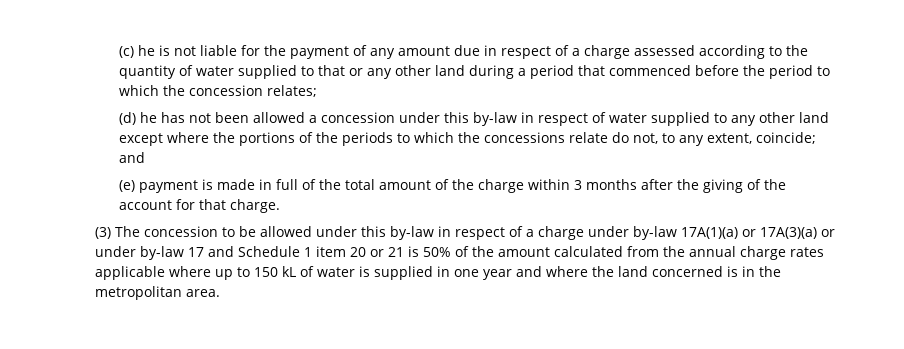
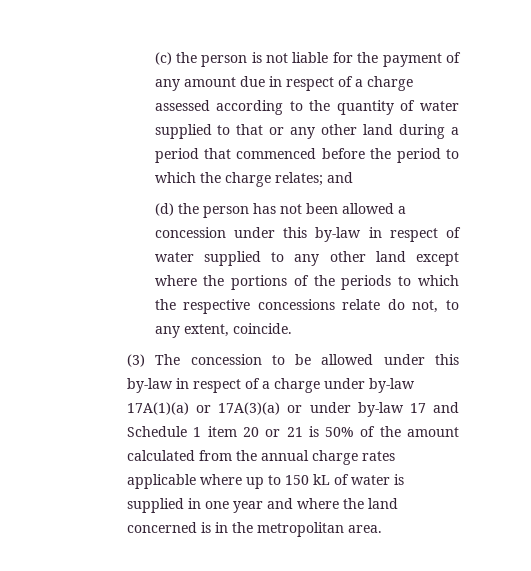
[138,45,156,56] he -> [175,52,248,67] the person
[189,85,264,96] concession -> [224,172,271,187] charge
(318, 91) none -> [326,172,353,183] and
[140,112,158,123] he -> [177,203,249,218] the person
(481, 137) none -> [183,299,251,314] respective
[756,132,817,144] [119,152,146,163] [119,179,787,193] [119,199,281,213] coincide; and // (e) payment is made in full of the total amount of the charge within 3 months after the giving of the account for that charge. -> [232,323,292,334] coincide.

